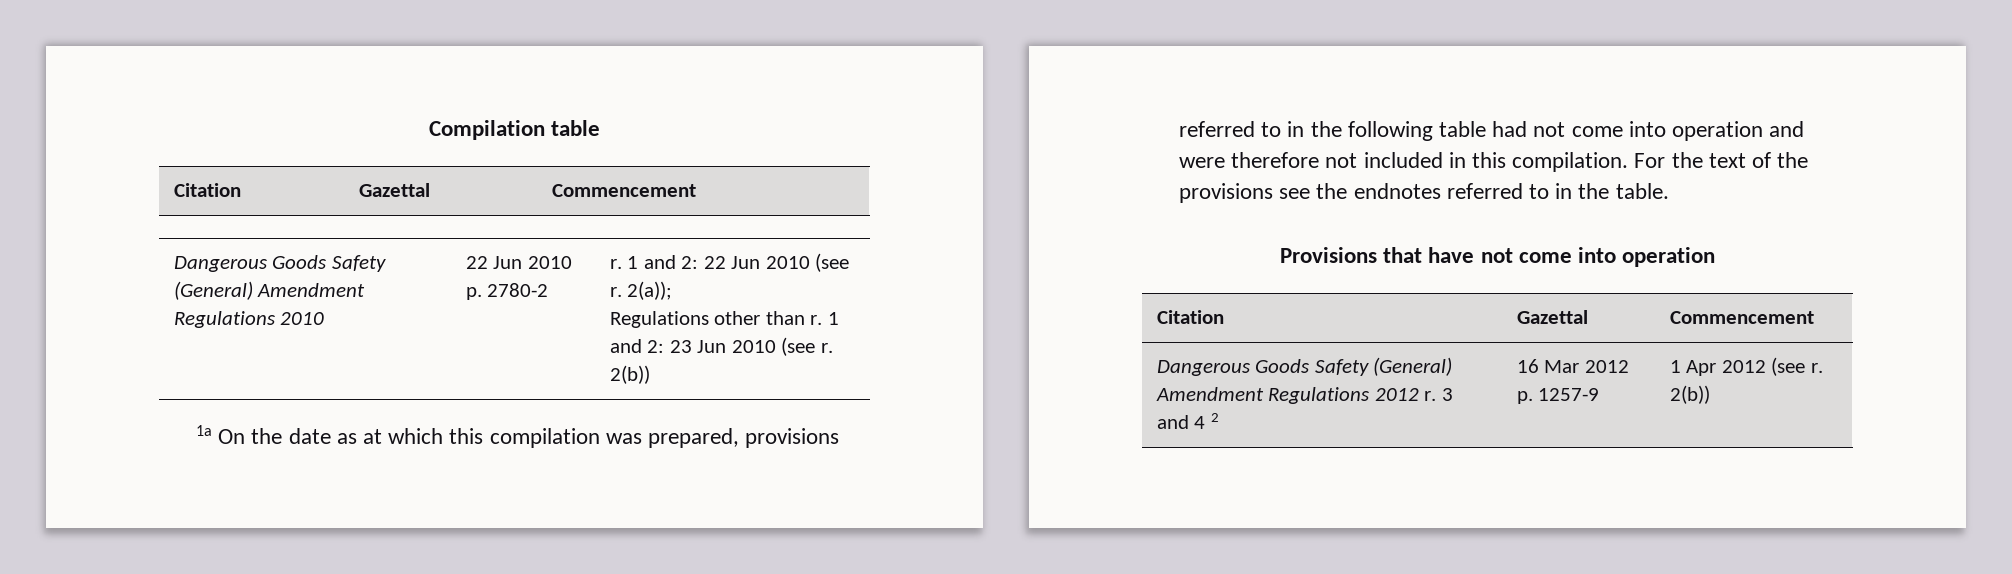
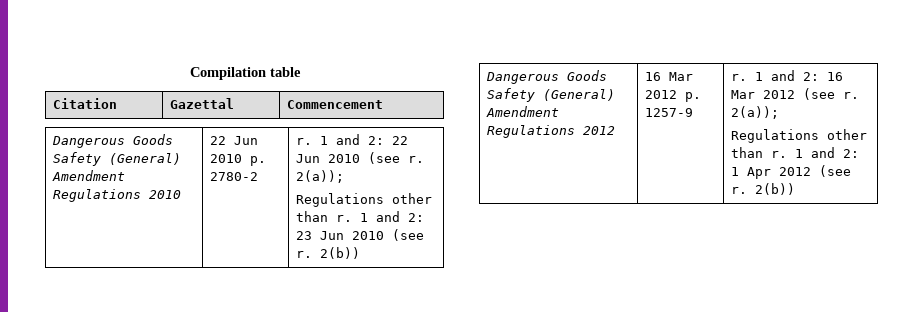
[195,425,840,448] [1178,121,1805,141] [1178,152,1809,172] [1178,183,1669,203] [1279,247,1716,267] [1156,310,1224,324] [1516,310,1588,324] [1669,311,1814,324] // 1a On the date as at which this compilation was prepared, provisions referred to in the following table had not come into operation and were therefore not included in this compilation. For the text of the provisions see the endnotes referred to in the table. // Provisions that have not come into operation // Citation | Gazettal | Commencement -> (361, 253) none
[1424,388,1453,401] [1156,413,1219,429] r. 3 and 4 2 -> (616, 130) none
(1600, 394) none -> [731,70,844,81] [731,88,860,100] [731,106,780,119] [731,129,868,143] [731,147,860,158] r. 1 and 2: 16 Mar 2012 (see r. 2(a)); // Regulations other than r. 1 and 2:

